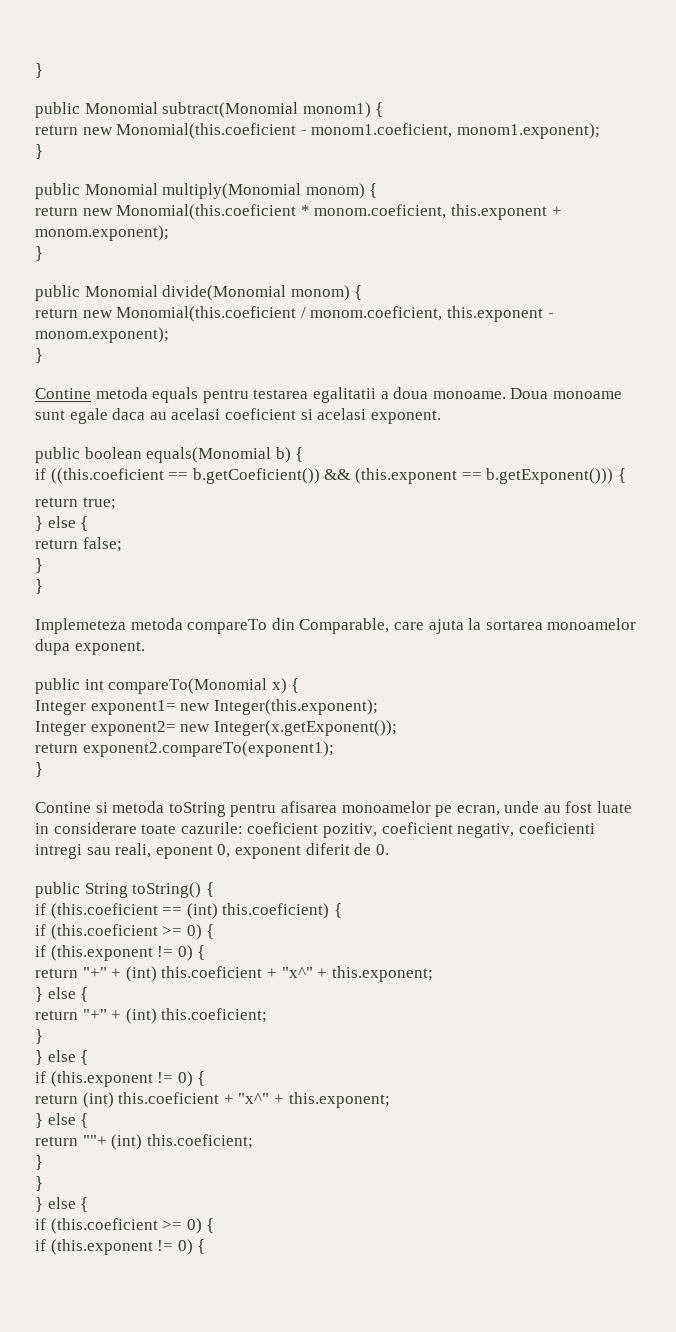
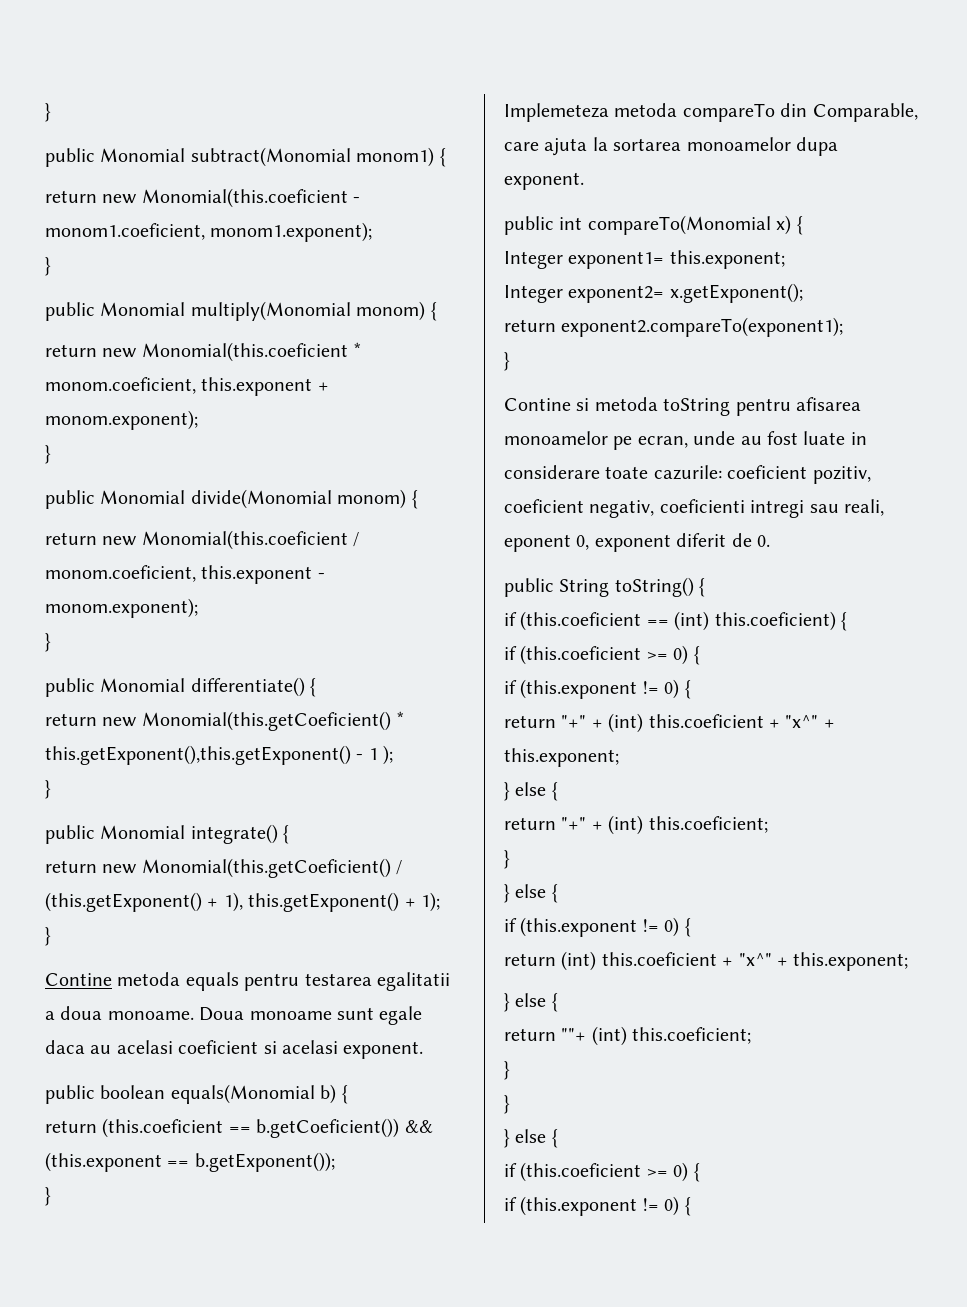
(43, 355) none -> [45,677,317,697] [45,711,406,731] [45,745,394,765] [45,780,51,799] [45,824,290,844] [45,858,403,878] [45,892,440,912] [45,927,51,946] // public Monomial differentiate() { // return new Monomial(this.getCoeficient() * this.getExponent(),this.getExponent() - 1 ); // } // public Monomial integrate() { // return new Monomial(this.getCoeficient() / (this.getExponent() + 1), this.getExponent() + 1); // }
[35,468,164,484] if ((this.coeficient -> [45,1118,224,1138] return (this.coeficient
[486,468,626,484] [35,497,116,510] [35,516,89,531] [35,537,122,552] [35,558,43,573] b.getExponent())) { // return true; // } else { // return false; // } -> [194,1152,335,1172] b.getExponent());
[180,699,378,715] new Integer(this.exponent); -> [669,250,785,269] this.exponent;
[180,720,397,736] new Integer(x.getExponent()); -> [669,283,803,303] x.getExponent();

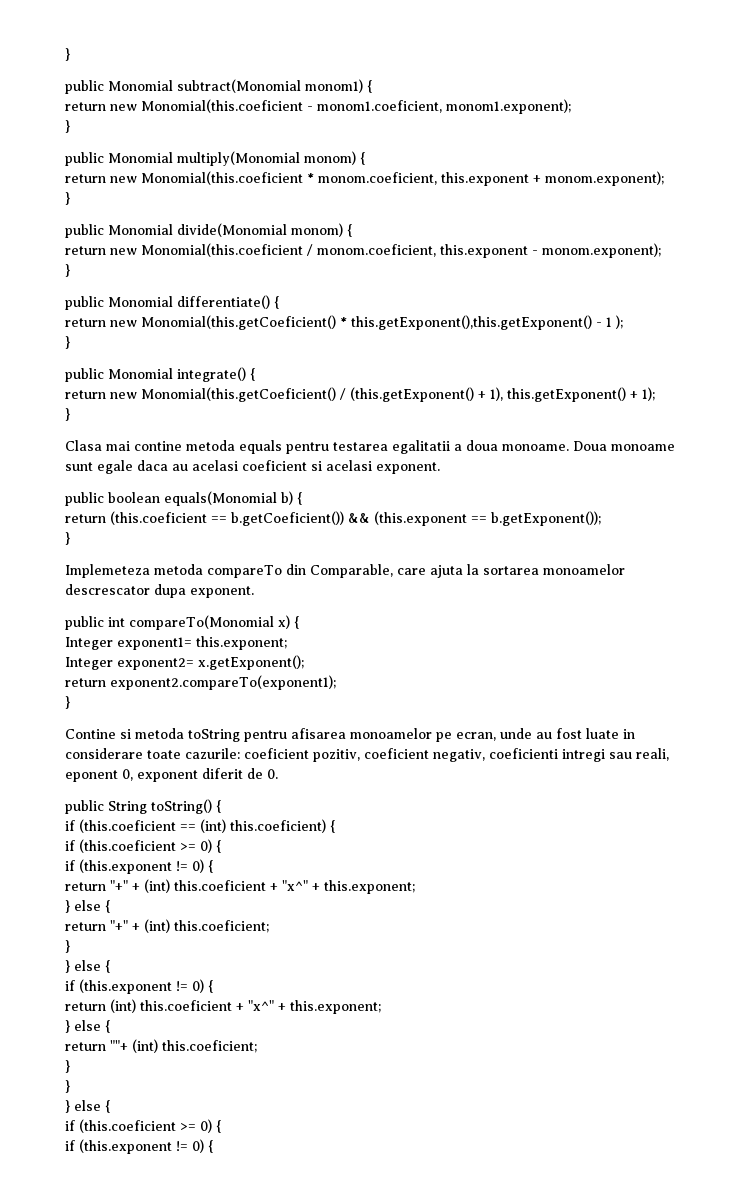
[45,973,112,986] Contine -> [65,440,182,451] Clasa mai contine
(791, 144) none -> [65,584,150,595] descrescator

